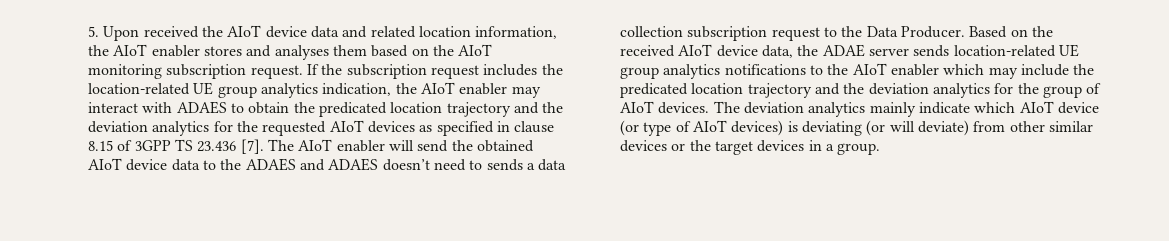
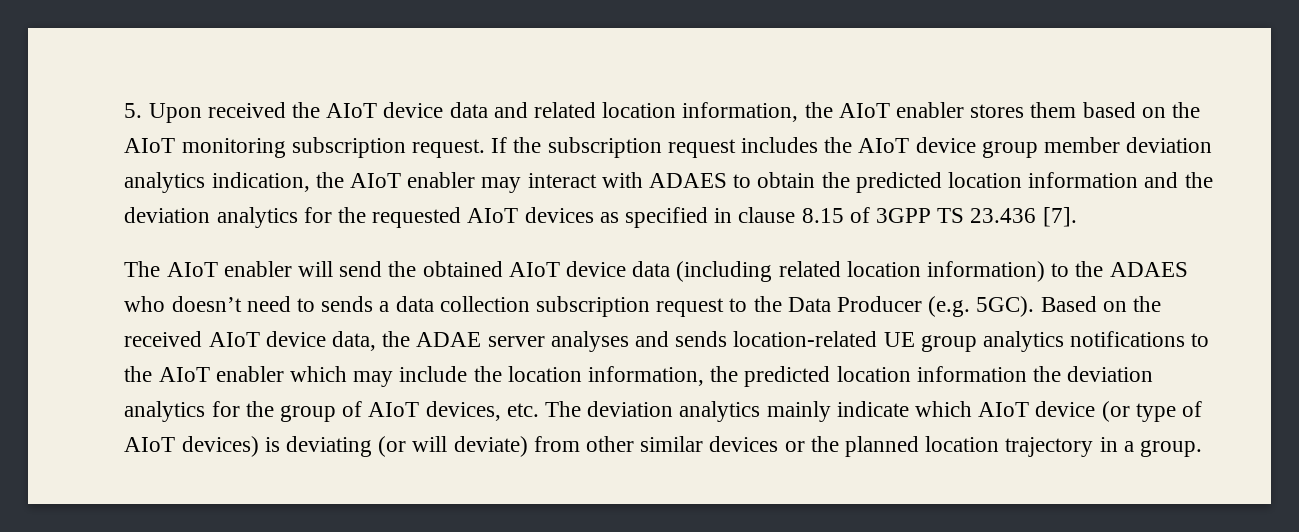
[246,45,329,60] and analyses -> (1025, 111) none
[87,82,257,98] location-related UE group -> [858,137,1213,158] AIoT device group member deviation
[318,102,511,117] predicated location trajectory -> [855,172,1139,193] predicted location information
(264, 146) none -> (1077, 217) //
(200, 165) none -> [676,261,1046,282] (including related location information)
[299,158,379,171] and ADAES -> [124,296,166,312] who
[900,26,965,38] Producer. -> [837,296,1035,317] Producer (e.g. 5GC).
(909, 52) none -> [550,331,670,352] analyses and
[619,83,840,98] predicated location trajectory and -> [507,366,1027,387] location information, the predicted location information
[658,102,710,114] devices. -> [425,401,539,421] devices, etc.
[714,140,805,155] target devices -> [845,436,1094,457] planned location trajectory

